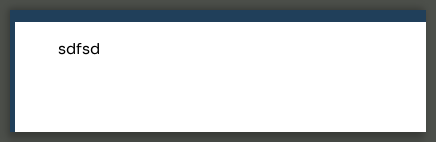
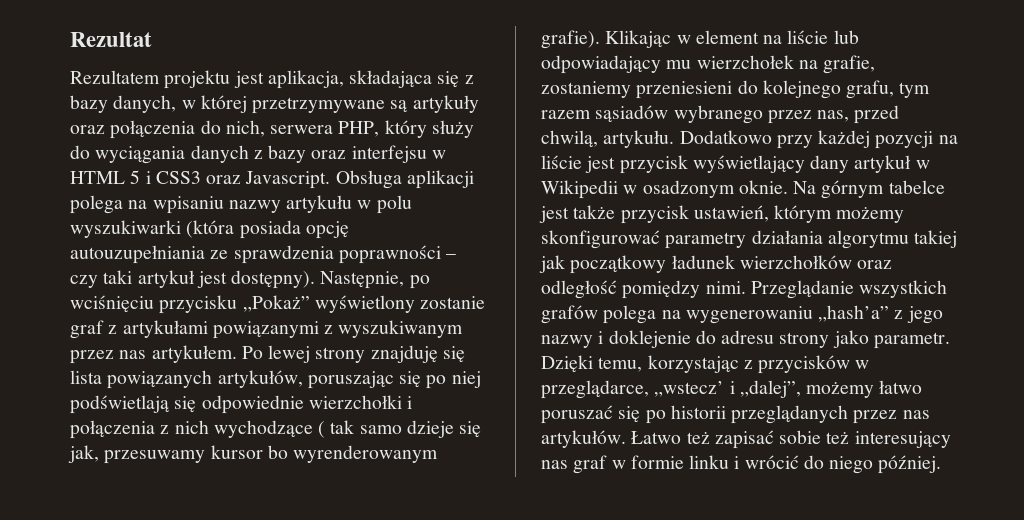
[58,43,100,55] sdfsd -> [70,32,152,47] [70,70,474,89] [70,95,479,114] [70,120,474,139] [70,145,446,164] [70,170,474,189] [70,195,412,214] [70,220,349,239] [70,245,457,264] [70,270,430,289] [70,295,486,314] [70,320,464,339] [70,345,465,364] [70,370,481,389] [70,395,413,414] [70,420,482,439] [68,445,439,464] [541,30,859,49] [541,55,876,74] [541,80,931,99] [541,105,900,124] [541,130,958,149] [541,155,930,174] [541,180,945,199] [539,205,905,224] [541,230,958,249] [539,255,893,274] [541,280,948,299] [541,305,943,324] [541,330,950,349] [541,355,870,374] [541,380,923,399] [541,405,930,424] [541,430,951,449] [541,455,942,474] Rezultat // Rezultatem projektu jest aplikacja, składająca się z bazy danych, w której przetrzymywane są artykuły oraz połączenia do nich, serwera PHP, który służy do wyciągania danych z bazy oraz interfejsu w HTML 5 i CSS3 oraz Javascript. Obsługa aplikacji polega na wpisaniu nazwy artykułu w polu wyszukiwarki (która posiada opcję autouzupełniania ze sprawdzenia poprawności – czy taki artykuł jest dostępny). Następnie, po wciśnięciu przycisku „Pokaż” wyświetlony zostanie graf z artykułami powiązanymi z wyszukiwanym przez nas artykułem. Po lewej strony znajduję się lista powiązanych artykułów, poruszając się po niej podświetlają się odpowiednie wierzchołki i połączenia z nich wychodzące ( tak samo dzieje się jak, przesuwamy kursor bo wyrenderowanym grafie). Klikając w element na liście lub odpowiadający mu wierzchołek na grafie, zostaniemy przeniesieni do kolejnego grafu, tym razem sąsiadów wybranego przez nas, przed chwilą, artykułu. Dodatkowo przy każdej pozycji na liście jest przycisk wyświetlający dany artykuł w Wikipedii w osadzonym oknie. Na górnym tabelce jest także przycisk ustawień, którym możemy skonfigurować parametry działania algorytmu takiej jak początkowy ładunek wierzchołków oraz odległość pomiędzy nimi. Przeglądanie wszystkich grafów polega na wygenerowaniu „hash’a” z jego nazwy i doklejenie do adresu strony jako parametr. Dzięki temu, korzystając z przycisków w przeglądarce, „wstecz’ i „dalej”, możemy łatwo poruszać się po historii przeglądanych przez nas artykułów. Łatwo też zapisać sobie też interesujący nas graf w formie linku i wrócić do niego później.

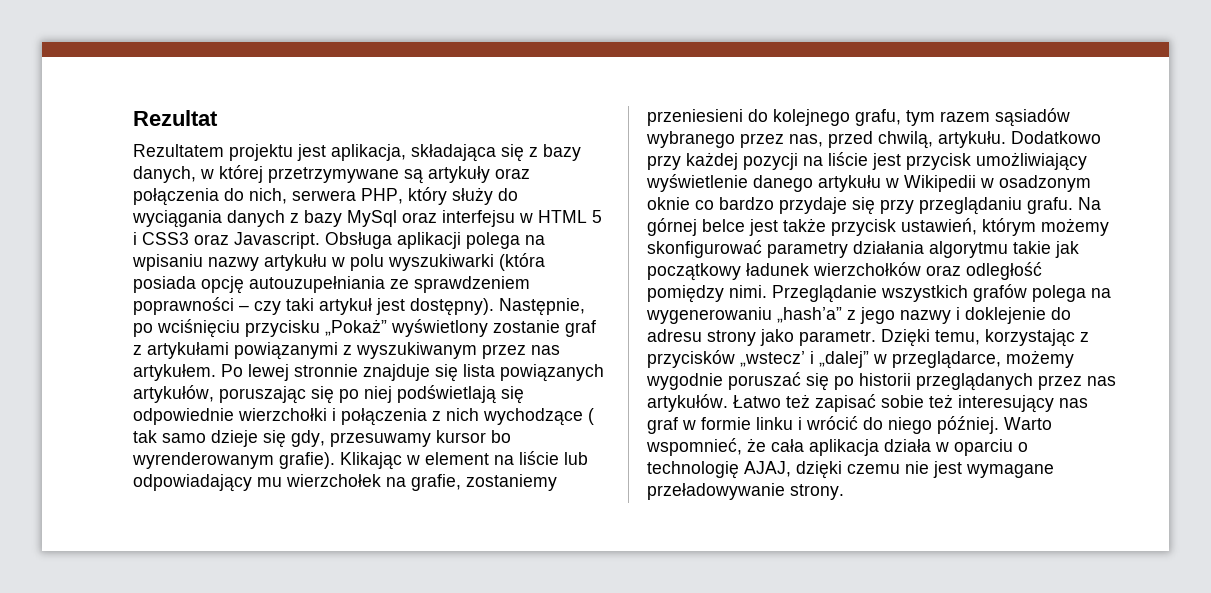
(307, 154) none -> [347,210,397,227] MySql
[233,245,334,264] sprawdzenia -> [414,276,530,293] sprawdzeniem
[315,345,438,363] strony znajduję -> [294,364,430,381] stronnie znajduje
[68,445,99,463] jak, -> [291,430,325,447] gdy,
[692,155,930,173] [541,180,945,199] wyświetlający dany artykuł w Wikipedii w osadzonym oknie. Na górnym tabelce -> [976,152,1087,171] [646,174,1091,192] [647,197,1101,215] [647,218,745,236] umożliwiający wyświetlenie danego artykułu w Wikipedii w osadzonym oknie co bardzo przydaje się przy przeglądaniu grafu. Na górnej belce
[914,230,958,248] takiej -> [1013,241,1051,254] takie
[855,360,870,369] [541,380,923,399] w przeglądarce, „wstecz’ i „dalej”, możemy łatwo -> [740,350,1074,369] [646,373,723,390] „wstecz’ i „dalej” w przeglądarce, możemy wygodnie
(942, 464) none -> [1004,417,1052,430] [646,438,1028,456] [647,461,1054,479] [647,483,844,500] Warto wspomnieć, że cała aplikacja działa w oparciu o technologię AJAJ, dzięki czemu nie jest wymagane przeładowywanie strony.

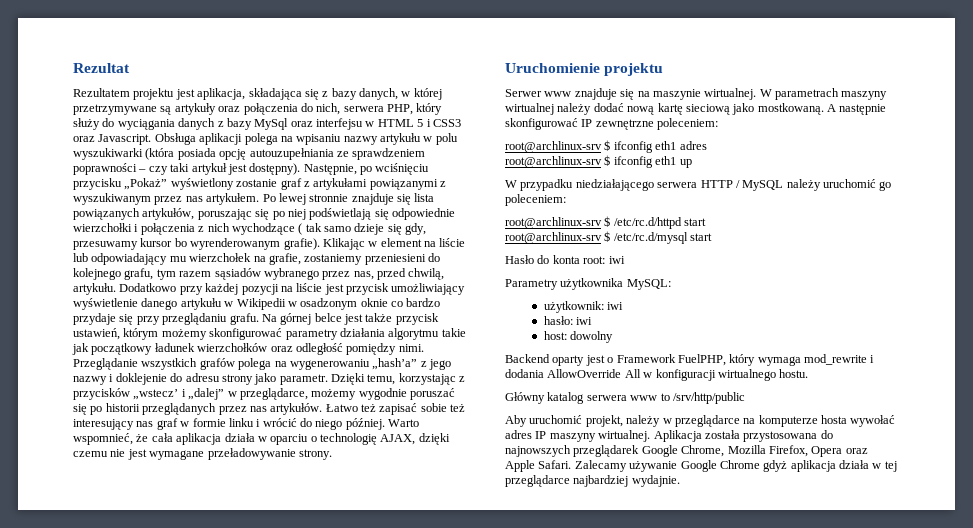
[744,461,791,477] AJAJ, -> [380,434,416,445] AJAX,
(844, 492) none -> [505,63,664,76] [505,88,888,100] [505,103,887,115] [505,118,719,130] [505,140,707,153] [505,155,692,168] [505,179,892,191] [505,194,566,206] [505,216,707,229] [505,231,713,244] [505,255,625,264] [505,278,671,290] [543,301,623,313] [543,316,592,325] [543,331,613,343] [505,354,875,366] [505,369,809,381] [505,392,745,404] [505,415,896,427] [505,430,833,442] [505,445,868,457] [505,460,897,472] [505,475,680,487] // Uruchomienie projektu // Serwer www znajduje się na maszynie wirtualnej. W parametrach maszyny wirtualnej należy dodać nową kartę sieciową jako mostkowaną. A następnie skonfigurować IP zewnętrzne poleceniem: // root@archlinux-srv $ ifconfig eth1 adres // root@archlinux-srv $ ifconfig eth1 up // W przypadku niedziałającego serwera HTTP / MySQL należy uruchomić go poleceniem: // root@archlinux-srv $ /etc/rc.d/httpd start // root@archlinux-srv $ /etc/rc.d/mysql start // Hasło do konta root: iwi // Parametry użytkownika MySQL: // użytkownik: iwi // hasło: iwi // host: dowolny // Backend oparty jest o Framework FuelPHP, który wymaga mod_rewrite i dodania AllowOverride All w konfiguracji wirtualnego hostu. // Główny katalog serwera www to /srv/http/public // Aby uruchomić projekt, należy w przeglądarce na komputerze hosta wywołać adres IP maszyny wirtualnej. Aplikacja została przystosowana do najnowszych przeglądarek Google Chrome, Mozilla Firefox, Opera oraz Apple Safari. Zalecamy używanie Google Chrome gdyż aplikacja działa w tej przeglądarce najbardziej wydajnie.

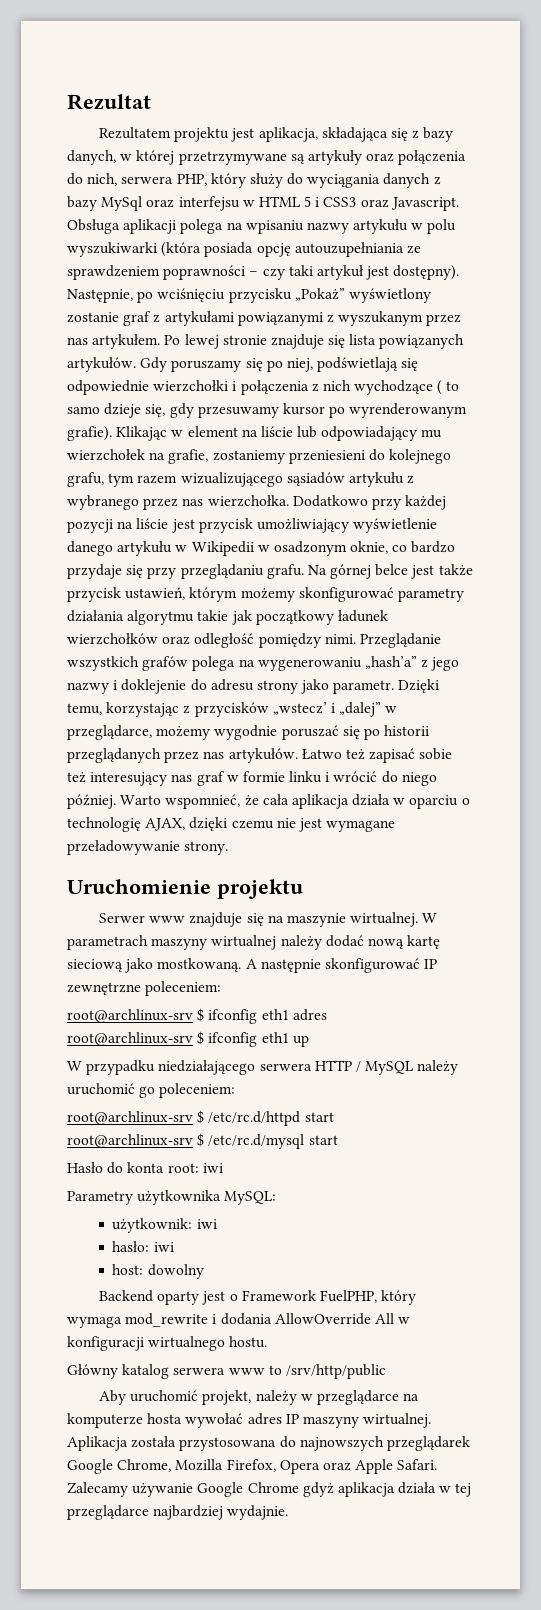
[73,193,151,205] wyszukiwanym -> [338,311,424,326] wyszukanym
[309,194,349,202] stronnie -> [222,335,267,345] stronie
[142,208,306,220] artykułów, poruszając się po niej -> [67,357,313,372] artykułów. Gdy poruszamy się po niej,
[305,223,322,232] tak -> [446,381,460,391] to
[387,223,427,235] się gdy, -> [145,403,194,418] się, gdy
[174,238,187,247] bo -> [329,406,346,418] po
[214,268,445,280] [73,283,116,295] sąsiadów wybranego przez nas, przed chwilą, artykułu. -> [180,472,415,487] [67,495,289,510] wizualizującego sąsiadów artykułu z wybranego przez nas wierzchołka.
[360,298,388,307] oknie -> [350,541,389,554] oknie,

